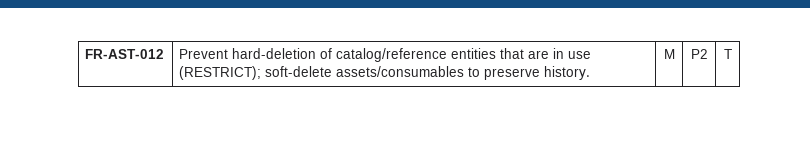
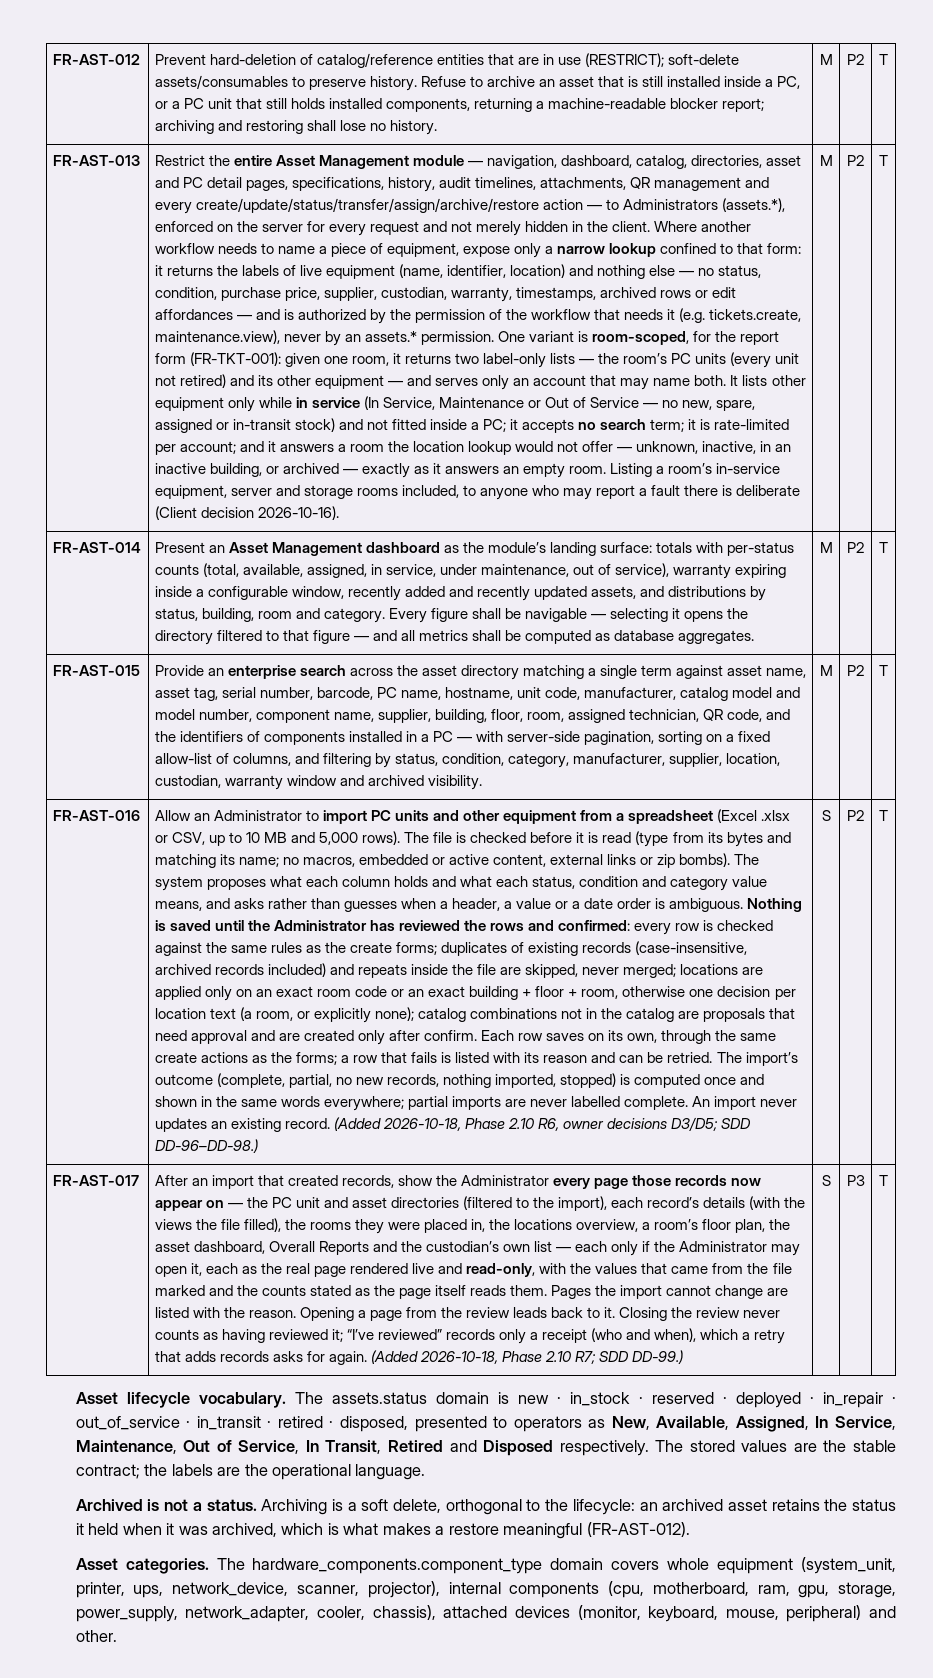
[663,49,675,59] [690,49,708,59] [723,49,732,59] | M | P2 | T -> [420,76,801,89] [154,98,765,112] [154,120,437,135] [819,54,833,65] [847,54,864,65] [879,54,888,65] [52,155,140,166] [154,155,802,169] [154,177,770,192] [154,198,785,214] [154,221,752,236] [154,243,802,258] [154,264,762,279] [154,287,737,302] [154,308,802,324] [154,330,780,346] [154,352,800,368] [154,374,806,390] [154,396,756,412] [154,418,790,433] [154,441,792,455] [154,463,781,478] [154,485,801,500] [154,506,339,520] [819,155,833,166] [847,155,864,166] [879,155,888,166] [52,542,141,553] [154,542,795,556] [154,563,787,579] [154,586,767,601] [154,608,749,623] [154,630,755,645] [819,542,833,553] [847,542,864,553] [879,542,888,553] [52,665,140,676] [154,665,807,680] [154,687,801,701] [154,709,791,723] [154,731,771,745] [154,753,781,768] [154,775,482,790] [819,665,833,676] [847,665,864,676] [879,665,888,676] [52,810,140,821] [154,809,791,824] [154,831,791,847] [154,853,760,868] [154,876,768,891] [154,898,803,912] [154,920,774,935] [154,941,748,956] [154,963,764,978] [154,986,796,1001] [154,1007,796,1023] [154,1030,777,1045] [154,1052,798,1066] [154,1073,765,1088] [154,1096,798,1111] [154,1117,752,1132] [154,1139,258,1153] [821,810,831,821] [847,810,864,821] [879,810,888,821] [52,1175,139,1186] [154,1175,762,1189] [154,1196,806,1211] [154,1218,791,1234] [154,1241,801,1256] [154,1263,792,1277] [154,1285,789,1299] [154,1307,781,1321] [154,1328,786,1344] [154,1350,684,1365] [821,1175,831,1186] [846,1175,865,1186] [879,1175,888,1186] [75,1392,896,1408] [75,1416,896,1432] [75,1440,896,1456] [75,1464,426,1480] [75,1499,897,1515] [75,1522,690,1539] [75,1557,896,1574] [75,1581,896,1598] [75,1605,897,1622] [75,1630,117,1642] Refuse to archive an asset that is still installed inside a PC, or a PC unit that still holds installed components, returning a machine-readable blocker report; archiving and restoring shall lose no history. | M | P2 | T // FR-AST-013 | Restrict the entire Asset Management module — navigation, dashboard, catalog, directories, asset and PC detail pages, specifications, history, audit timelines, attachments, QR management and every create/update/status/transfer/assign/archive/restore action — to Administrators (assets.*), enforced on the server for every request and not merely hidden in the client. Where another workflow needs to name a piece of equipment, expose only a narrow lookup confined to that form: it returns the labels of live equipment (name, identifier, location) and nothing else — no status, condition, purchase price, supplier, custodian, warranty, timestamps, archived rows or edit affordances — and is authorized by the permission of the workflow that needs it (e.g. tickets.create, maintenance.view), never by an assets.* permission. One variant is room-scoped, for the report form (FR-TKT-001): given one room, it returns two label-only lists — the room’s PC units (every unit not retired) and its other equipment — and serves only an account that may name both. It lists other equipment only while in service (In Service, Maintenance or Out of Service — no new, spare, assigned or in-transit stock) and not fitted inside a PC; it accepts no search term; it is rate-limited per account; and it answers a room the location lookup would not offer — unknown, inactive, in an inactive building, or archived — exactly as it answers an empty room. Listing a room’s in-service equipment, server and storage rooms included, to anyone who may report a fault there is deliberate (Client decision 2026-10-16). | M | P2 | T // FR-AST-014 | Present an Asset Management dashboard as the module’s landing surface: totals with per-status counts (total, available, assigned, in service, under maintenance, out of service), warranty expiring inside a configurable window, recently added and recently updated assets, and distributions by status, building, room and category. Every figure shall be navigable — selecting it opens the directory filtered to that figure — and all metrics shall be computed as database aggregates. | M | P2 | T // FR-AST-015 | Provide an enterprise search across the asset directory matching a single term against asset name, asset tag, serial number, barcode, PC name, hostname, unit code, manufacturer, catalog model and model number, component name, supplier, building, floor, room, assigned technician, QR code, and the identifiers of components installed in a PC — with server-side pagination, sorting on a fixed allow-list of columns, and filtering by status, condition, category, manufacturer, supplier, location, custodian, warranty window and archived visibility. | M | P2 | T // FR-AST-016 | Allow an Administrator to import PC units and other equipment from a spreadsheet (Excel .xlsx or CSV, up to 10 MB and 5,000 rows). The file is checked before it is read (type from its bytes and matching its name; no macros, embedded or active content, external links or zip bombs). The system proposes what each column holds and what each status, condition and category value means, and asks rather than guesses when a header, a value or a date order is ambiguous. Nothing is saved until the Administrator has reviewed the rows and confirmed: every row is checked against the same rules as the create forms; duplicates of existing records (case-insensitive, archived records included) and repeats inside the file are skipped, never merged; locations are applied only on an exact room code or an exact building + floor + room, otherwise one decision per location text (a room, or explicitly none); catalog combinations not in the catalog are proposals that need approval and are created only after confirm. Each row saves on its own, through the same create actions as the forms; a row that fails is listed with its reason and can be retried. The import’s outcome (complete, partial, no new records, nothing imported, stopped) is computed once and shown in the same words everywhere; partial imports are never labelled complete. An import never updates an existing record. (Added 2026-10-18, Phase 2.10 R6, owner decisions D3/D5; SDD DD-96–DD-98.) | S | P2 | T // FR-AST-017 | After an import that created records, show the Administrator every page those records now appear on — the PC unit and asset directories (filtered to the import), each record’s details (with the views the file filled), the rooms they were placed in, the locations overview, a room’s floor plan, the asset dashboard, Overall Reports and the custodian’s own list — each only if the Administrator may open it, each as the real page rendered live and read-only, with the values that came from the file marked and the counts stated as the page itself reads them. Pages the import cannot change are listed with the reason. Opening a page from the review leads back to it. Closing the review never counts as having reviewed it; “I’ve reviewed” records only a receipt (who and when), which a retry that adds records asks for again. (Added 2026-10-18, Phase 2.10 R7; SDD DD-99.) | S | P3 | T // Asset lifecycle vocabulary. The assets.status domain is new · in_stock · reserved · deployed · in_repair · out_of_service · in_transit · retired · disposed, presented to operators as New, Available, Assigned, In Service, Maintenance, Out of Service, In Transit, Retired and Disposed respectively. The stored values are the stable contract; the labels are the operational language. // Archived is not a status. Archiving is a soft delete, orthogonal to the lifecycle: an archived asset retains the status it held when it was archived, which is what makes a restore meaningful (FR-AST-012). // Asset categories. The hardware_components.component_type domain covers whole equipment (system_unit, printer, ups, network_device, scanner, projector), internal components (cpu, motherboard, ram, gpu, storage, power_supply, network_adapter, cooler, chassis), attached devices (monitor, keyboard, mouse, peripheral) and other.

